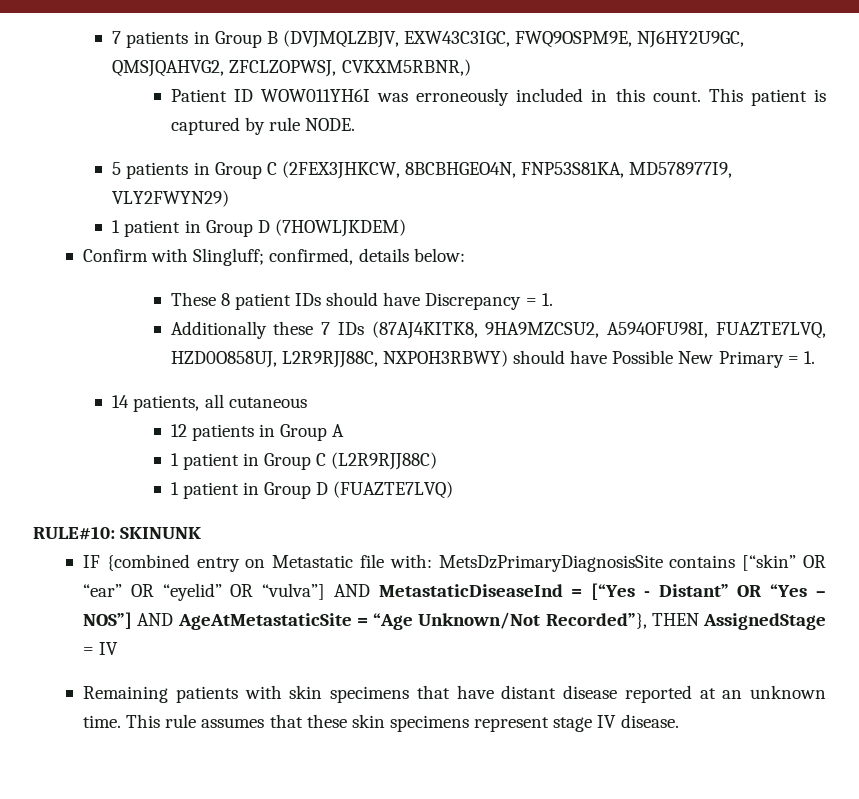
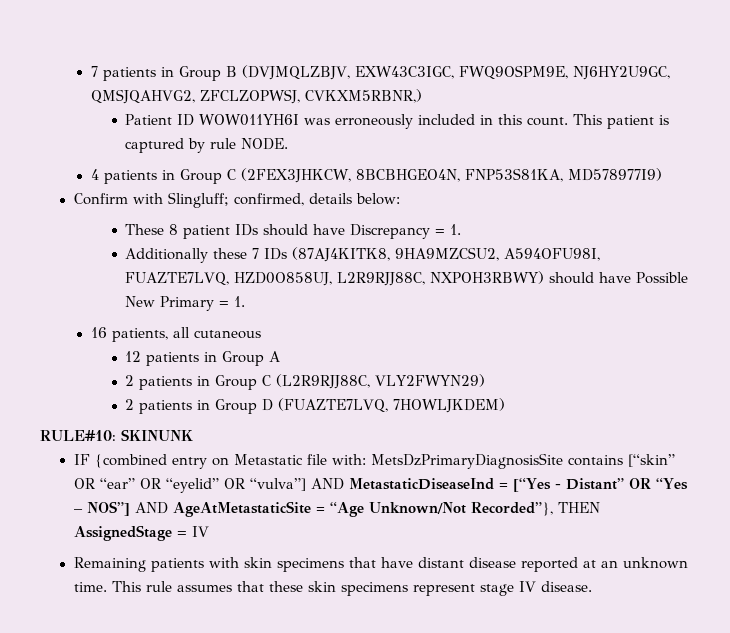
[112,162,122,175] 5 -> [90,169,99,180] 4
[629,162,733,178] [112,190,230,207] [112,219,406,237] MD578977I9, VLY2FWYN29) // 1 patient in Group D (7HOWLJKDEM) -> [567,168,662,181] MD578977I9)
[112,395,130,408] 14 -> [90,327,107,338] 16
[170,452,438,470] [170,481,454,499] 1 patient in Group C (L2R9RJJ88C) // 1 patient in Group D (FUAZTE7LVQ) -> [125,374,486,390] [125,398,506,414] 2 patients in Group C (L2R9RJJ88C, VLY2FWYN29) // 2 patients in Group D (FUAZTE7LVQ, 7HOWLJKDEM)

